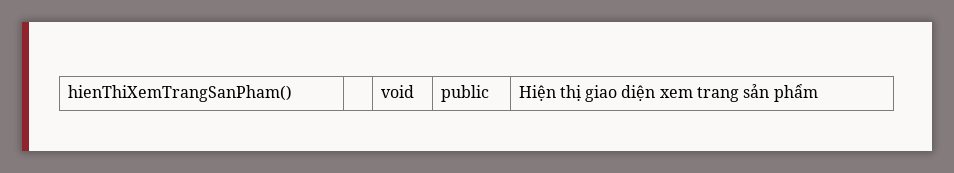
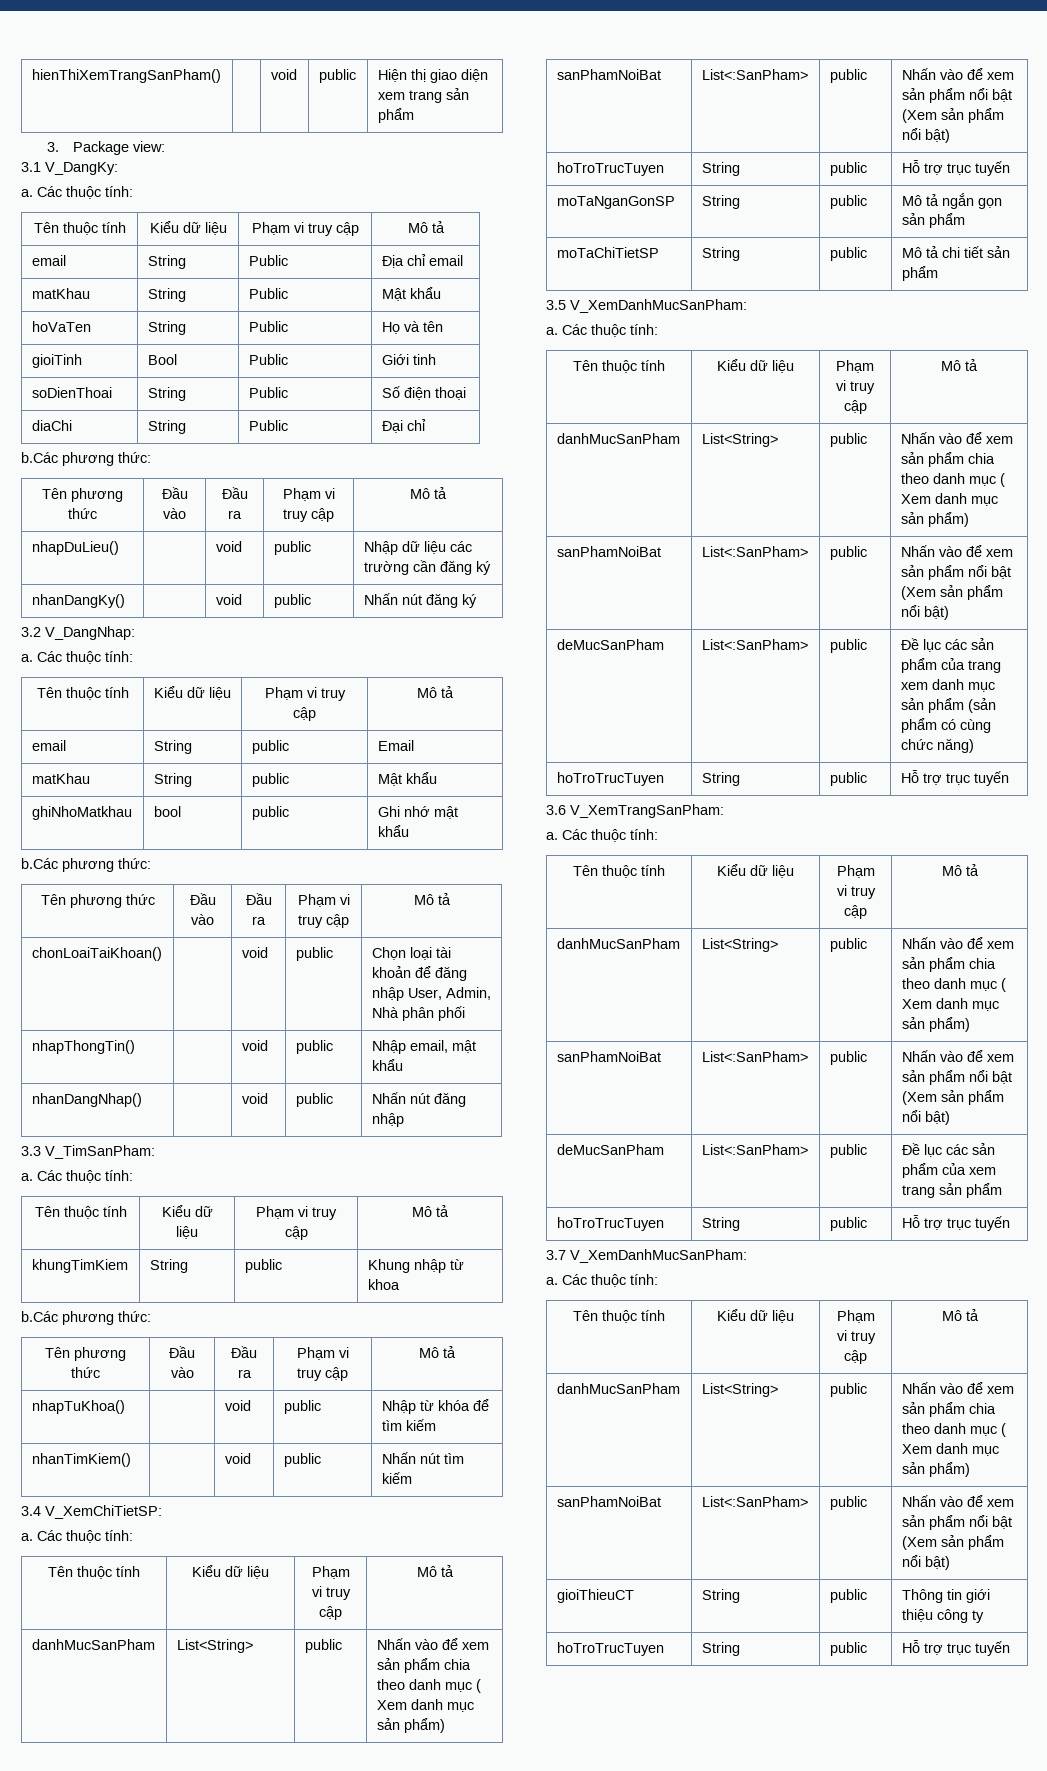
(818, 93) none -> [46,141,165,155] [21,162,118,175] [21,186,133,199] [33,222,126,235] [149,221,227,235] [251,222,359,236] [407,221,445,233] [31,255,66,266] [147,255,186,269] [248,255,288,266] [381,254,463,268] [31,288,90,299] [147,288,186,302] [248,288,288,299] [381,287,441,301] [31,321,91,332] [147,321,186,335] [248,321,288,332] [381,321,443,334] [31,354,82,368] [147,354,177,365] [248,354,288,365] [381,354,436,365] [31,387,112,398] [147,387,186,401] [248,387,288,398] [381,386,466,400] [31,420,72,431] [147,420,186,434] [248,420,288,431] [381,419,426,433] [21,452,151,466] [42,488,123,502] [68,508,97,519] [161,487,188,499] [163,508,186,519] [221,487,248,499] [228,510,242,519] [282,488,335,501] [283,508,334,522] [410,487,447,499] [31,541,119,555] [215,541,242,552] [273,541,311,555] [363,541,472,555] [363,560,491,575] [31,594,125,608] [215,594,242,605] [273,594,311,608] [363,593,477,608] [21,626,135,640] [21,651,133,664] [36,687,129,700] [154,686,231,700] [264,687,346,701] [293,707,316,721] [417,686,454,698] [31,740,66,751] [153,740,192,754] [251,740,289,754] [377,740,414,751] [31,773,90,784] [153,773,192,787] [251,773,289,787] [377,772,437,786] [31,806,132,820] [153,806,181,817] [251,806,289,820] [377,806,458,819] [377,825,409,837] [21,858,151,872] [40,894,155,908] [189,893,216,905] [191,914,214,925] [245,893,272,905] [252,916,266,925] [297,894,350,907] [298,914,349,928] [413,893,451,905] [31,947,162,961] [241,947,268,958] [295,947,333,961] [371,947,451,960] [371,966,467,981] [371,987,491,1001] [371,1006,465,1021] [31,1040,135,1054] [241,1040,268,1051] [295,1040,333,1054] [371,1040,476,1054] [371,1059,403,1071] [31,1093,142,1107] [241,1093,268,1104] [295,1093,333,1107] [371,1092,466,1107] [371,1113,404,1127] [21,1145,155,1159] [21,1170,133,1183] [34,1206,127,1219] [161,1205,213,1217] [176,1226,198,1239] [256,1206,337,1220] [284,1226,308,1240] [412,1205,449,1217] [31,1259,128,1273] [149,1259,188,1273] [244,1259,282,1273] [367,1259,464,1273] [367,1279,400,1290] [21,1311,151,1325] [45,1347,126,1361] [71,1367,100,1378] [169,1346,195,1358] [170,1367,194,1378] [231,1346,257,1358] [237,1369,252,1378] [296,1347,349,1360] [297,1367,348,1381] [419,1346,456,1358] [31,1400,125,1414] [224,1400,251,1411] [283,1400,321,1414] [381,1399,489,1414] [381,1419,436,1431] [31,1453,131,1467] [224,1453,251,1464] [283,1453,321,1467] [381,1452,464,1464] [381,1472,412,1484] [21,1505,162,1519] [21,1530,133,1543] [48,1566,140,1579] [192,1565,269,1579] [311,1566,350,1579] [311,1586,351,1600] [319,1606,342,1620] [416,1565,454,1577] [31,1639,155,1650] [176,1639,253,1653] [304,1639,342,1653] [376,1638,489,1650] [376,1658,471,1673] [376,1679,481,1693] [376,1699,474,1712] [376,1718,445,1733] [556,69,661,80] [701,69,808,80] [829,69,867,83] [901,68,1014,80] [901,88,1012,103] [901,108,1004,123] [901,128,950,143] [556,162,664,176] [701,162,740,176] [829,162,867,176] [901,160,1010,176] [556,196,675,209] [701,195,740,209] [829,195,867,209] [901,193,1002,209] [901,213,965,228] [556,247,659,258] [701,247,740,261] [829,247,867,261] [901,246,1010,258] [901,266,938,281] [546,299,747,313] [546,324,658,337] [573,360,665,373] [717,359,794,373] [836,360,874,373] [836,380,875,394] [843,400,867,414] [941,359,978,371] [556,433,680,444] [701,433,778,447] [829,433,867,447] [900,432,1013,444] [900,452,995,467] [900,473,1005,487] [900,493,998,506] [900,512,969,527] [556,546,661,557] [701,546,808,557] [829,546,867,560] [900,545,1013,557] [900,565,1011,580] [900,585,1003,600] [900,605,949,620] [556,639,664,650] [701,639,808,650] [829,639,867,653] [900,638,994,652] [900,658,1001,673] [900,679,995,692] [900,698,996,713] [900,718,991,733] [900,738,974,753] [556,772,664,786] [701,772,740,786] [829,772,867,786] [900,770,1009,786] [546,804,724,818] [546,829,658,842] [573,865,665,878] [717,864,794,878] [836,865,875,878] [836,885,876,899] [844,905,867,919] [941,864,979,876] [556,938,680,949] [701,938,778,952] [829,938,867,952] [901,937,1014,949] [901,957,996,972] [901,978,1006,992] [901,998,999,1011] [901,1017,970,1032] [556,1051,661,1062] [701,1051,808,1062] [829,1051,867,1065] [901,1050,1014,1062] [901,1070,1012,1085] [901,1090,1004,1105] [901,1110,950,1125] [556,1144,664,1155] [701,1144,808,1155] [829,1144,867,1158] [901,1143,995,1157] [901,1163,996,1178] [901,1183,1002,1198] [556,1217,664,1231] [701,1217,740,1231] [829,1217,867,1231] [901,1215,1010,1231] [546,1249,747,1263] [546,1274,658,1287] [573,1310,665,1323] [717,1309,794,1323] [836,1310,875,1323] [836,1330,876,1344] [844,1350,867,1364] [941,1309,979,1321] [556,1383,680,1394] [701,1383,778,1397] [829,1383,867,1397] [901,1382,1014,1394] [901,1402,996,1417] [901,1423,1006,1437] [901,1443,999,1456] [901,1462,970,1477] [556,1496,661,1507] [701,1496,808,1507] [829,1496,867,1510] [901,1495,1014,1507] [901,1515,1012,1530] [901,1535,1004,1550] [901,1555,950,1570] [556,1589,634,1603] [701,1589,740,1603] [829,1589,867,1603] [901,1589,990,1603] [901,1609,984,1623] [556,1642,664,1656] [701,1642,740,1656] [829,1642,867,1656] [901,1640,1010,1656] // 3. Package view: // 3.1 V_DangKy: // a. Các thuộc tính: // Tên thuộc tính | Kiểu dữ liệu | Phạm vi truy cập | Mô tả // email | String | Public | Địa chỉ email // matKhau | String | Public | Mật khẩu // hoVaTen | String | Public | Họ và tên // gioiTinh | Bool | Public | Giới tinh // soDienThoai | String | Public | Số điện thoại // diaChi | String | Public | Đại chỉ // b.Các phương thức: // Tên phương thức | Đầu vào | Đầu ra | Phạm vi truy cập | Mô tả // nhapDuLieu() | | void | public | Nhập dữ liệu các trường cần đăng ký // nhanDangKy() | | void | public | Nhấn nút đăng ký // 3.2 V_DangNhap: // a. Các thuộc tính: // Tên thuộc tính | Kiểu dữ liệu | Phạm vi truy cập | Mô tả // email | String | public | Email // matKhau | String | public | Mật khẩu // ghiNhoMatkhau | bool | public | Ghi nhớ mật khẩu // b.Các phương thức: // Tên phương thức | Đầu vào | Đầu ra | Phạm vi truy cập | Mô tả // chonLoaiTaiKhoan() | | void | public | Chọn loại tài khoản để đăng nhập User, Admin, Nhà phân phối // nhapThongTin() | | void | public | Nhập email, mật khẩu // nhanDangNhap() | | void | public | Nhấn nút đăng nhập // 3.3 V_TimSanPham: // a. Các thuộc tính: // Tên thuộc tính | Kiểu dữ liệu | Phạm vi truy cập | Mô tả // khungTimKiem | String | public | Khung nhập từ khoa // b.Các phương thức: // Tên phương thức | Đầu vào | Đầu ra | Phạm vi truy cập | Mô tả // nhapTuKhoa() | | void | public | Nhập từ khóa để tìm kiếm // nhanTimKiem() | | void | public | Nhấn nút tìm kiếm // 3.4 V_XemChiTietSP: // a. Các thuộc tính: // Tên thuộc tính | Kiểu dữ liệu | Phạm vi truy cập | Mô tả // danhMucSanPham | List<String> | public | Nhấn vào để xem sản phẩm chia theo danh mục ( Xem danh mục sản phẩm) // sanPhamNoiBat | List<:SanPham> | public | Nhấn vào để xem sản phẩm nổi bật (Xem sản phẩm nổi bật) // hoTroTrucTuyen | String | public | Hỗ trợ trục tuyến // moTaNganGonSP | String | public | Mô tả ngắn gọn sản phẩm // moTaChiTietSP | String | public | Mô tả chi tiết sản phẩm // 3.5 V_XemDanhMucSanPham: // a. Các thuộc tính: // Tên thuộc tính | Kiểu dữ liệu | Phạm vi truy cập | Mô tả // danhMucSanPham | List<String> | public | Nhấn vào để xem sản phẩm chia theo danh mục ( Xem danh mục sản phẩm) // sanPhamNoiBat | List<:SanPham> | public | Nhấn vào để xem sản phẩm nổi bật (Xem sản phẩm nổi bật) // deMucSanPham | List<:SanPham> | public | Đề lục các sản phẩm của trang xem danh mục sản phẩm (sản phẩm có cùng chức năng) // hoTroTrucTuyen | String | public | Hỗ trợ trục tuyến // 3.6 V_XemTrangSanPham: // a. Các thuộc tính: // Tên thuộc tính | Kiểu dữ liệu | Phạm vi truy cập | Mô tả // danhMucSanPham | List<String> | public | Nhấn vào để xem sản phẩm chia theo danh mục ( Xem danh mục sản phẩm) // sanPhamNoiBat | List<:SanPham> | public | Nhấn vào để xem sản phẩm nổi bật (Xem sản phẩm nổi bật) // deMucSanPham | List<:SanPham> | public | Đề lục các sản phẩm của xem trang sản phẩm // hoTroTrucTuyen | String | public | Hỗ trợ trục tuyến // 3.7 V_XemDanhMucSanPham: // a. Các thuộc tính: // Tên thuộc tính | Kiểu dữ liệu | Phạm vi truy cập | Mô tả // danhMucSanPham | List<String> | public | Nhấn vào để xem sản phẩm chia theo danh mục ( Xem danh mục sản phẩm) // sanPhamNoiBat | List<:SanPham> | public | Nhấn vào để xem sản phẩm nổi bật (Xem sản phẩm nổi bật) // gioiThieuCT | String | public | Thông tin giới thiệu công ty // hoTroTrucTuyen | String | public | Hỗ trợ trục tuyến

